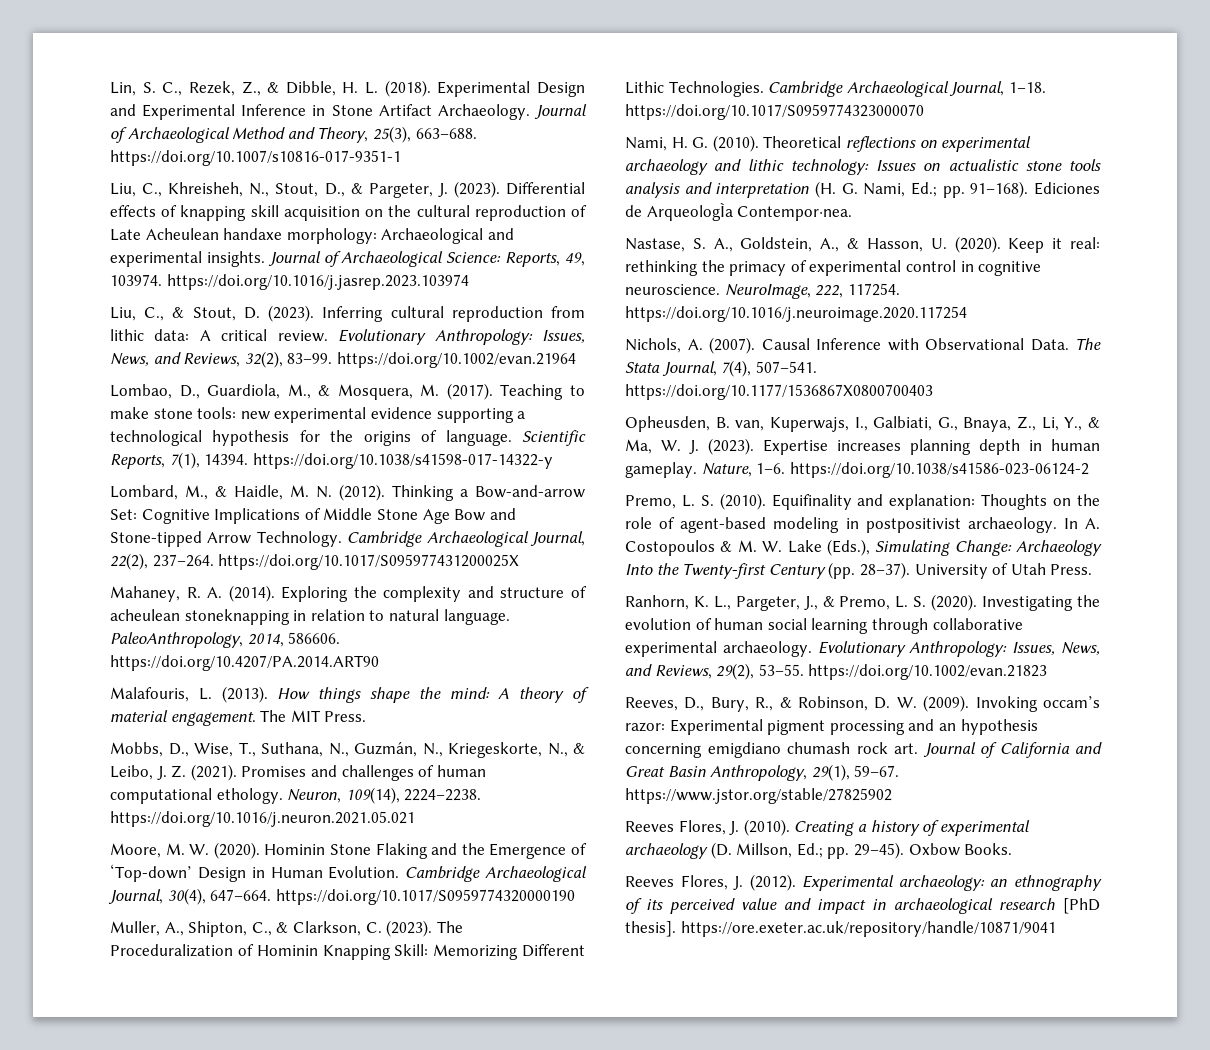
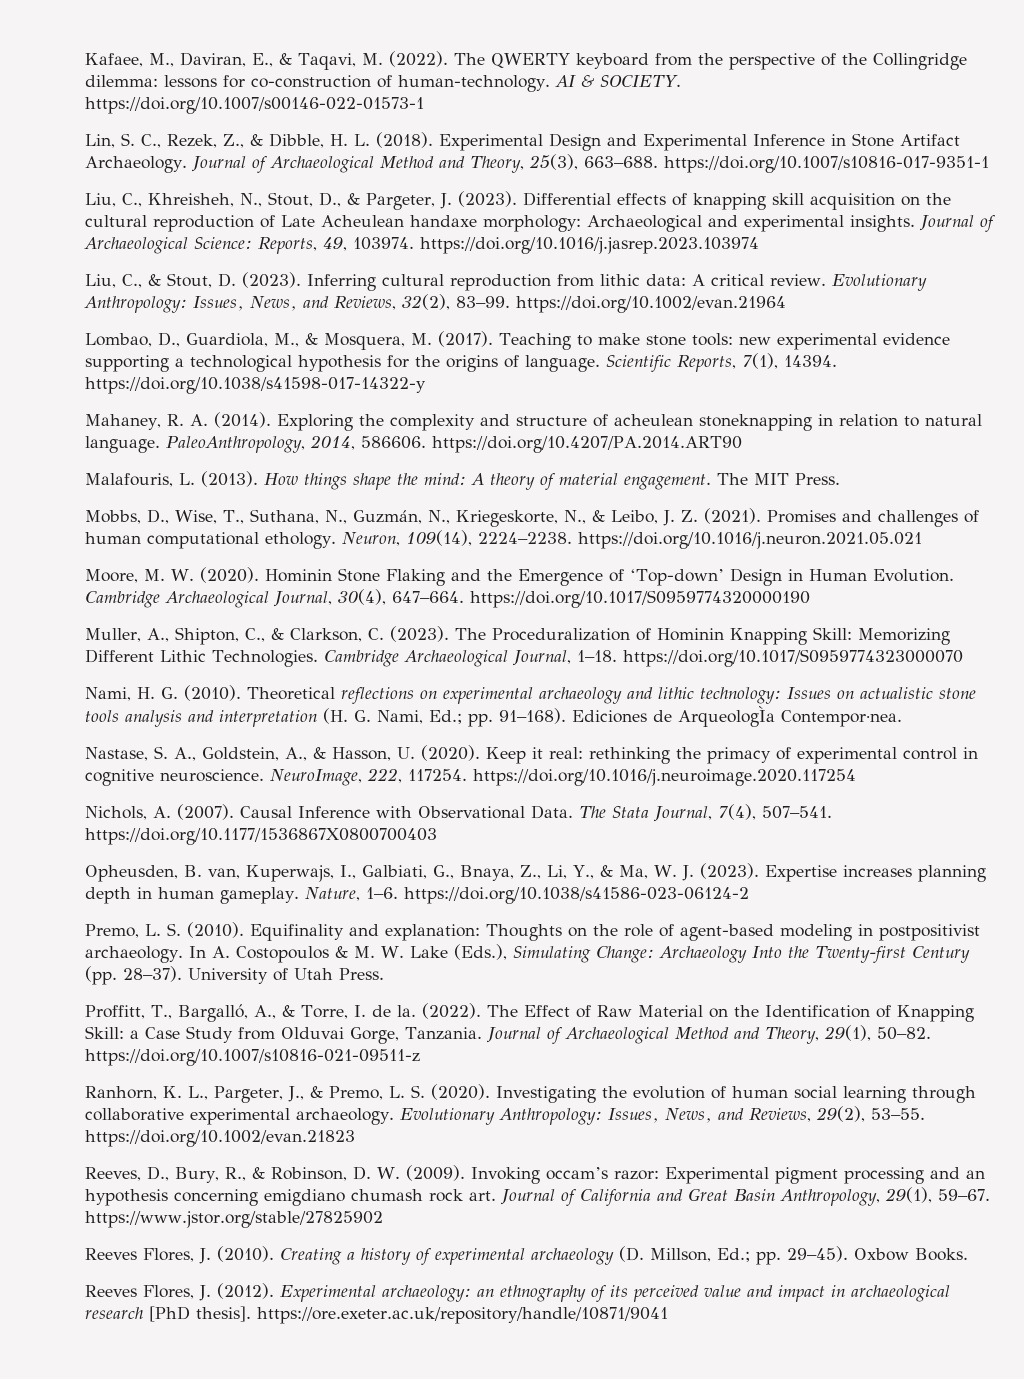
(110, 89) none -> [85,51,967,70] [85,75,681,92] [85,97,424,114] Kafaee, M., Daviran, E., & Taqavi, M. (2022). The QWERTY keyboard from the perspective of the Collingridge dilemma: lessons for co-construction of human-technology. AI & SOCIETY. https://doi.org/10.1007/s00146-022-01573-1 //
[110,484,585,501] [110,508,516,524] [110,531,585,547] [110,553,520,570] // Lombard, M., & Haidle, M. N. (2012). Thinking a Bow-and-arrow Set: Cognitive Implications of Middle Stone Age Bow and Stone-tipped Arrow Technology. Cambridge Archaeological Journal, 22(2), 237–264. https://doi.org/10.1017/S095977431200025X -> (426, 385) none
(1093, 569) none -> [85,1003,974,1022] [85,1025,931,1044] [85,1049,420,1066] // Proffitt, T., Bargalló, A., & Torre, I. de la. (2022). The Effect of Raw Material on the Identification of Knapping Skill: a Case Study from Olduvai Gorge, Tanzania. Journal of Archaeological Method and Theory, 29(1), 50–82. https://doi.org/10.1007/s10816-021-09511-z

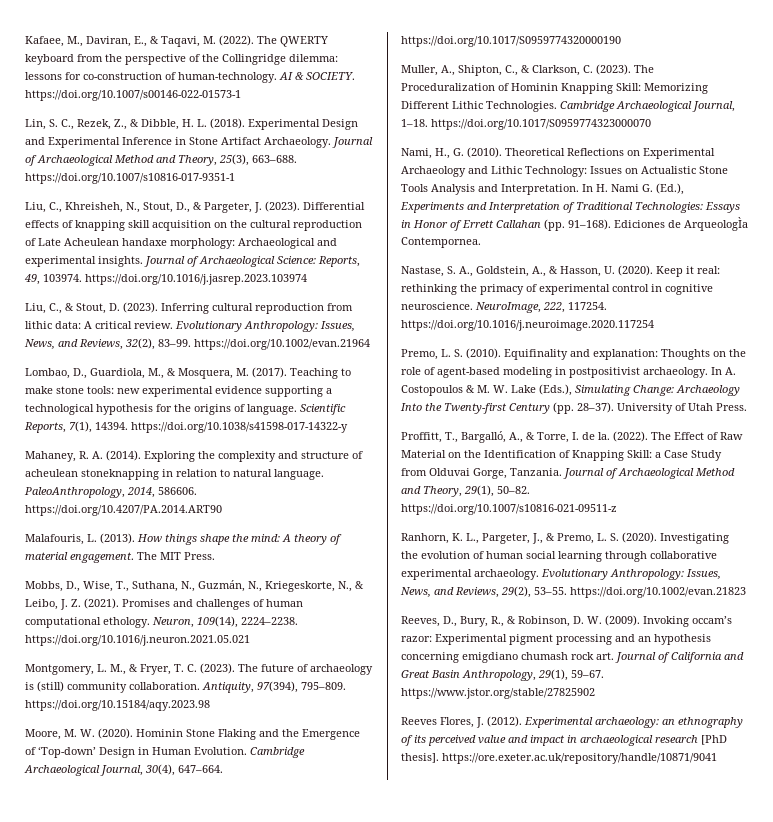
(922, 540) none -> [25,663,373,675] [25,681,346,693] [25,700,210,711] // Montgomery, L. M., & Fryer, T. C. (2023). The future of archaeology is (still) community collaboration. Antiquity, 97(394), 795–809. https://doi.org/10.15184/aqy.2023.98
[137,687,155,699] H. -> [435,148,450,159] H.,
[341,687,976,704] [85,708,493,727] reflections on experimental archaeology and lithic technology: Issues on actualistic stone tools analysis and interpretation (H. G. Nami, Ed.; pp. -> [567,148,715,159] [401,166,728,177] [401,183,684,195] [400,202,740,213] [401,219,565,231] Reflections on Experimental Archaeology and Lithic Technology: Issues on Actualistic Stone Tools Analysis and Interpretation. In H. Nami G. (Ed.), Experiments and Interpretation of Traditional Technologies: Essays in Honor of Errett Callahan (pp.
[781,710,902,727] Contempor·nea. -> [401,237,481,248] Contempornea.
[85,804,832,822] [85,828,437,845] [85,863,986,882] [85,887,749,904] // Nichols, A. (2007). Causal Inference with Observational Data. The Stata Journal, 7(4), 507–541. https://doi.org/10.1177/1536867X0800700403 // Opheusden, B. van, Kuperwajs, I., Galbiati, G., Bnaya, Z., Li, Y., & Ma, W. J. (2023). Expertise increases planning depth in human gameplay. Nature, 1–6. https://doi.org/10.1038/s41586-023-06124-2 -> (654, 325) none
[85,1246,968,1265] // Reeves Flores, J. (2010). Creating a history of experimental archaeology (D. Millson, Ed.; pp. 29–45). Oxbow Books. -> (595, 693) none

